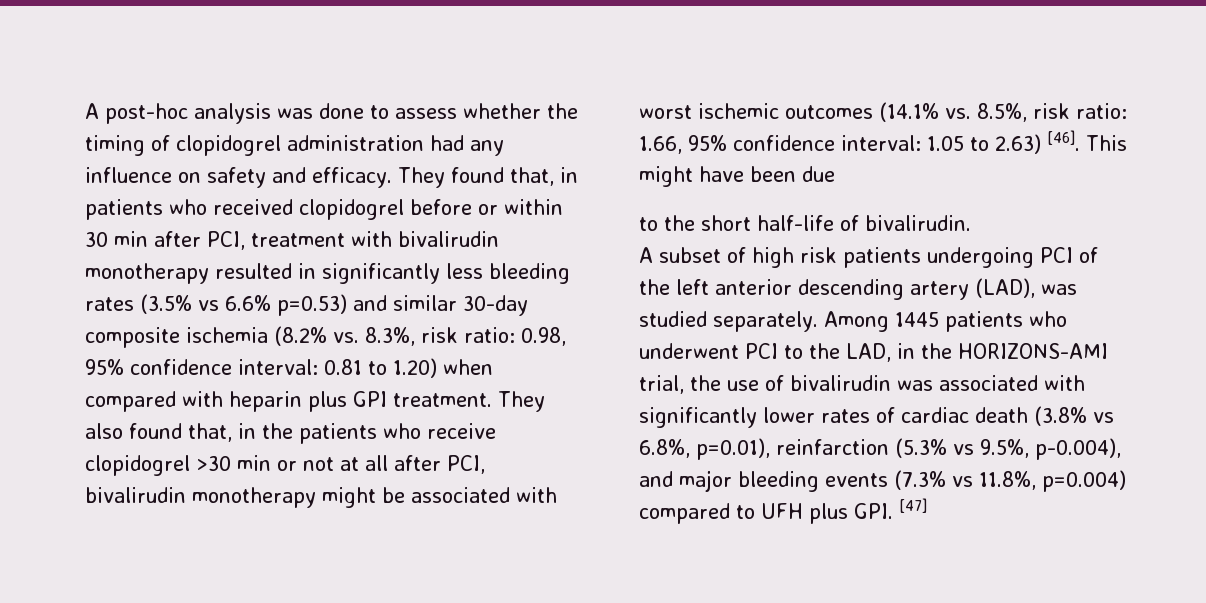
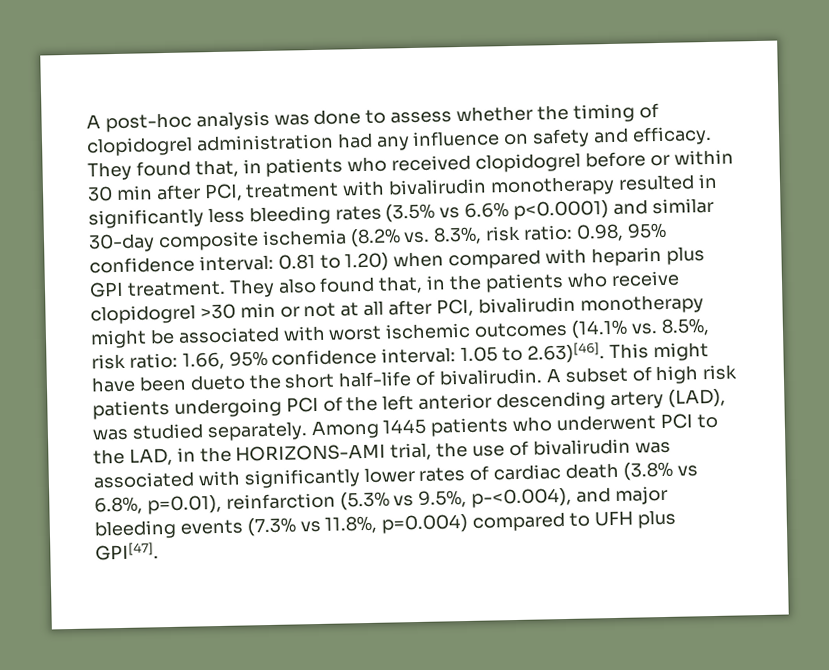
[277,294,347,316] p=0.53) -> [513,200,610,220] p<0.0001)
[995,130,1080,154] 2.63) [46]. -> [526,342,605,364] 2.63)[46].
[802,166,835,182] [639,217,658,231] due // to -> [189,374,246,391] dueto
(971, 223) // -> (544, 377) none
[1035,438,1121,460] p-0.004), -> [471,487,573,508] p-<0.004),
[854,498,927,519] GPI. [47] -> [95,542,159,561] GPI[47].

